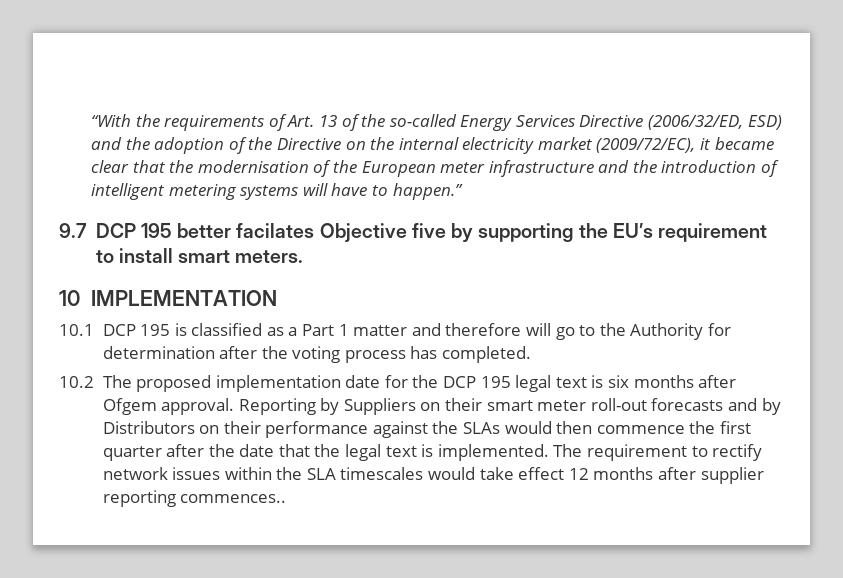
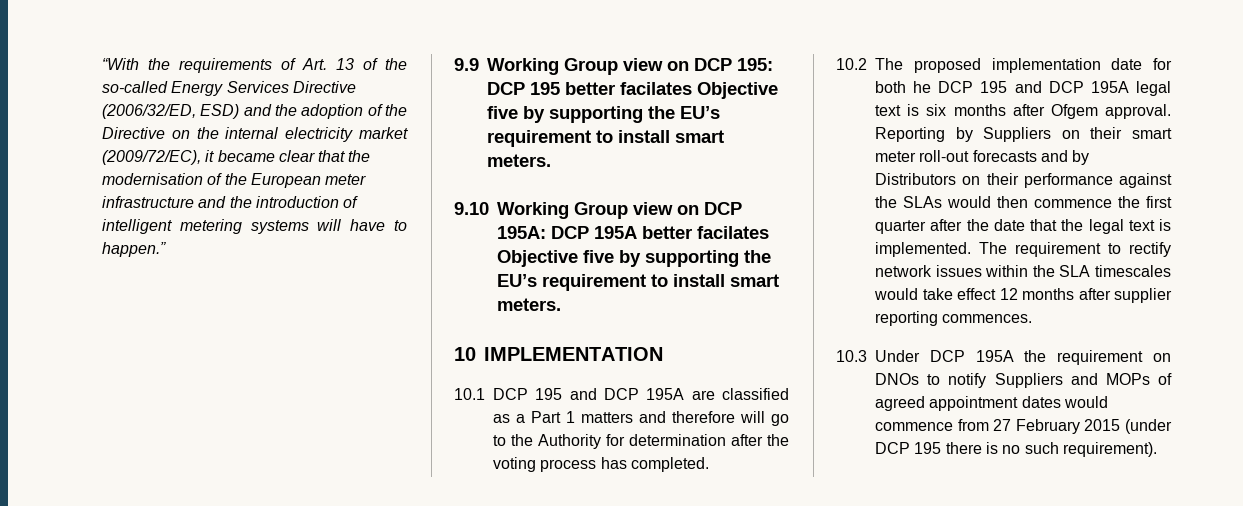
[59,223,87,238] 9.7 -> [454,58,773,75] 9.9 Working Group view on DCP 195:
(304, 256) none -> [454,202,742,219] [497,226,769,239] [497,250,771,267] [497,274,779,291] [497,298,561,311] // 9.10 Working Group view on DCP 195A: DCP 195A better facilates Objective five by supporting the EU’s requirement to install smart meters.
[174,323,187,336] is -> [569,388,715,400] and DCP 195A are
[353,325,408,336] matter -> [581,412,633,423] matters
[412,375,511,388] the DCP 195 -> [875,81,1129,93] both he DCP 195 and DCP 195A
[180,494,287,503] commences.. -> [942,314,1033,323] [836,350,1171,365] [875,373,1172,388] [875,396,1108,411] [875,419,1172,434] [875,442,1157,457] commences. // 10.3 Under DCP 195A the requirement on DNOs to notify Suppliers and MOPs of agreed appointment dates would commence from 27 February 2015 (under DCP 195 there is no such requirement).

